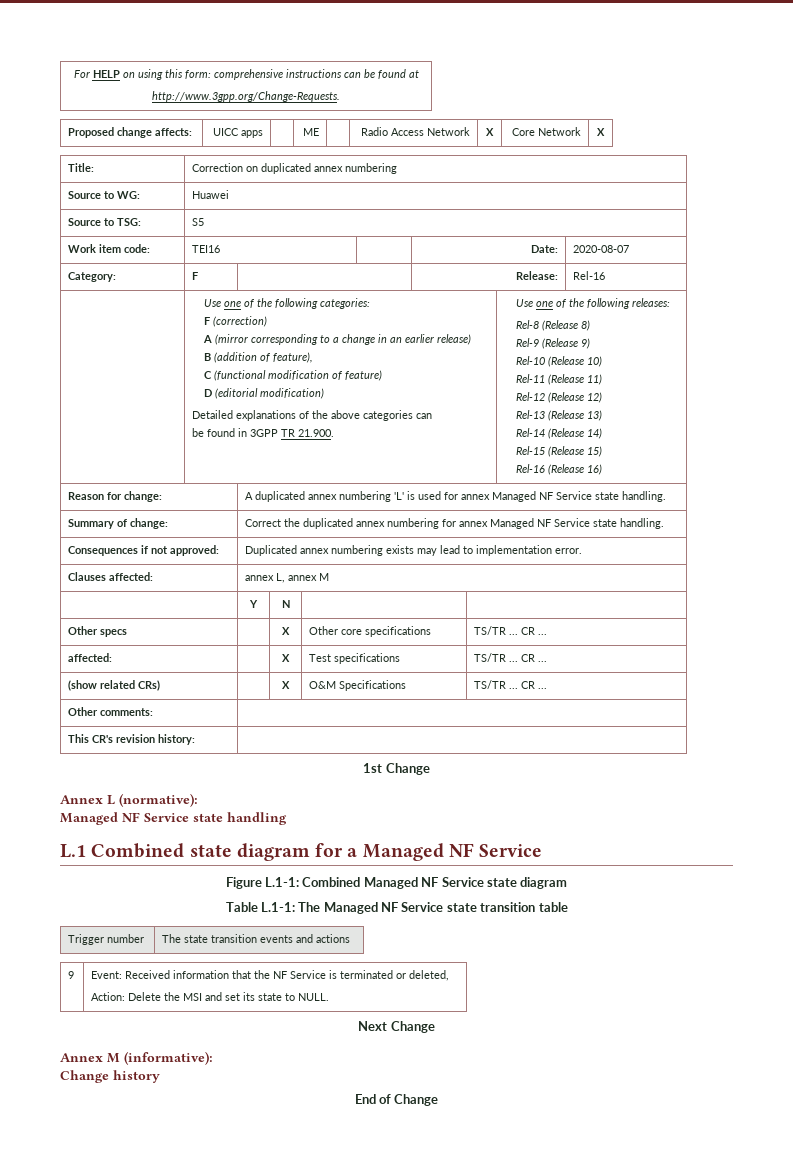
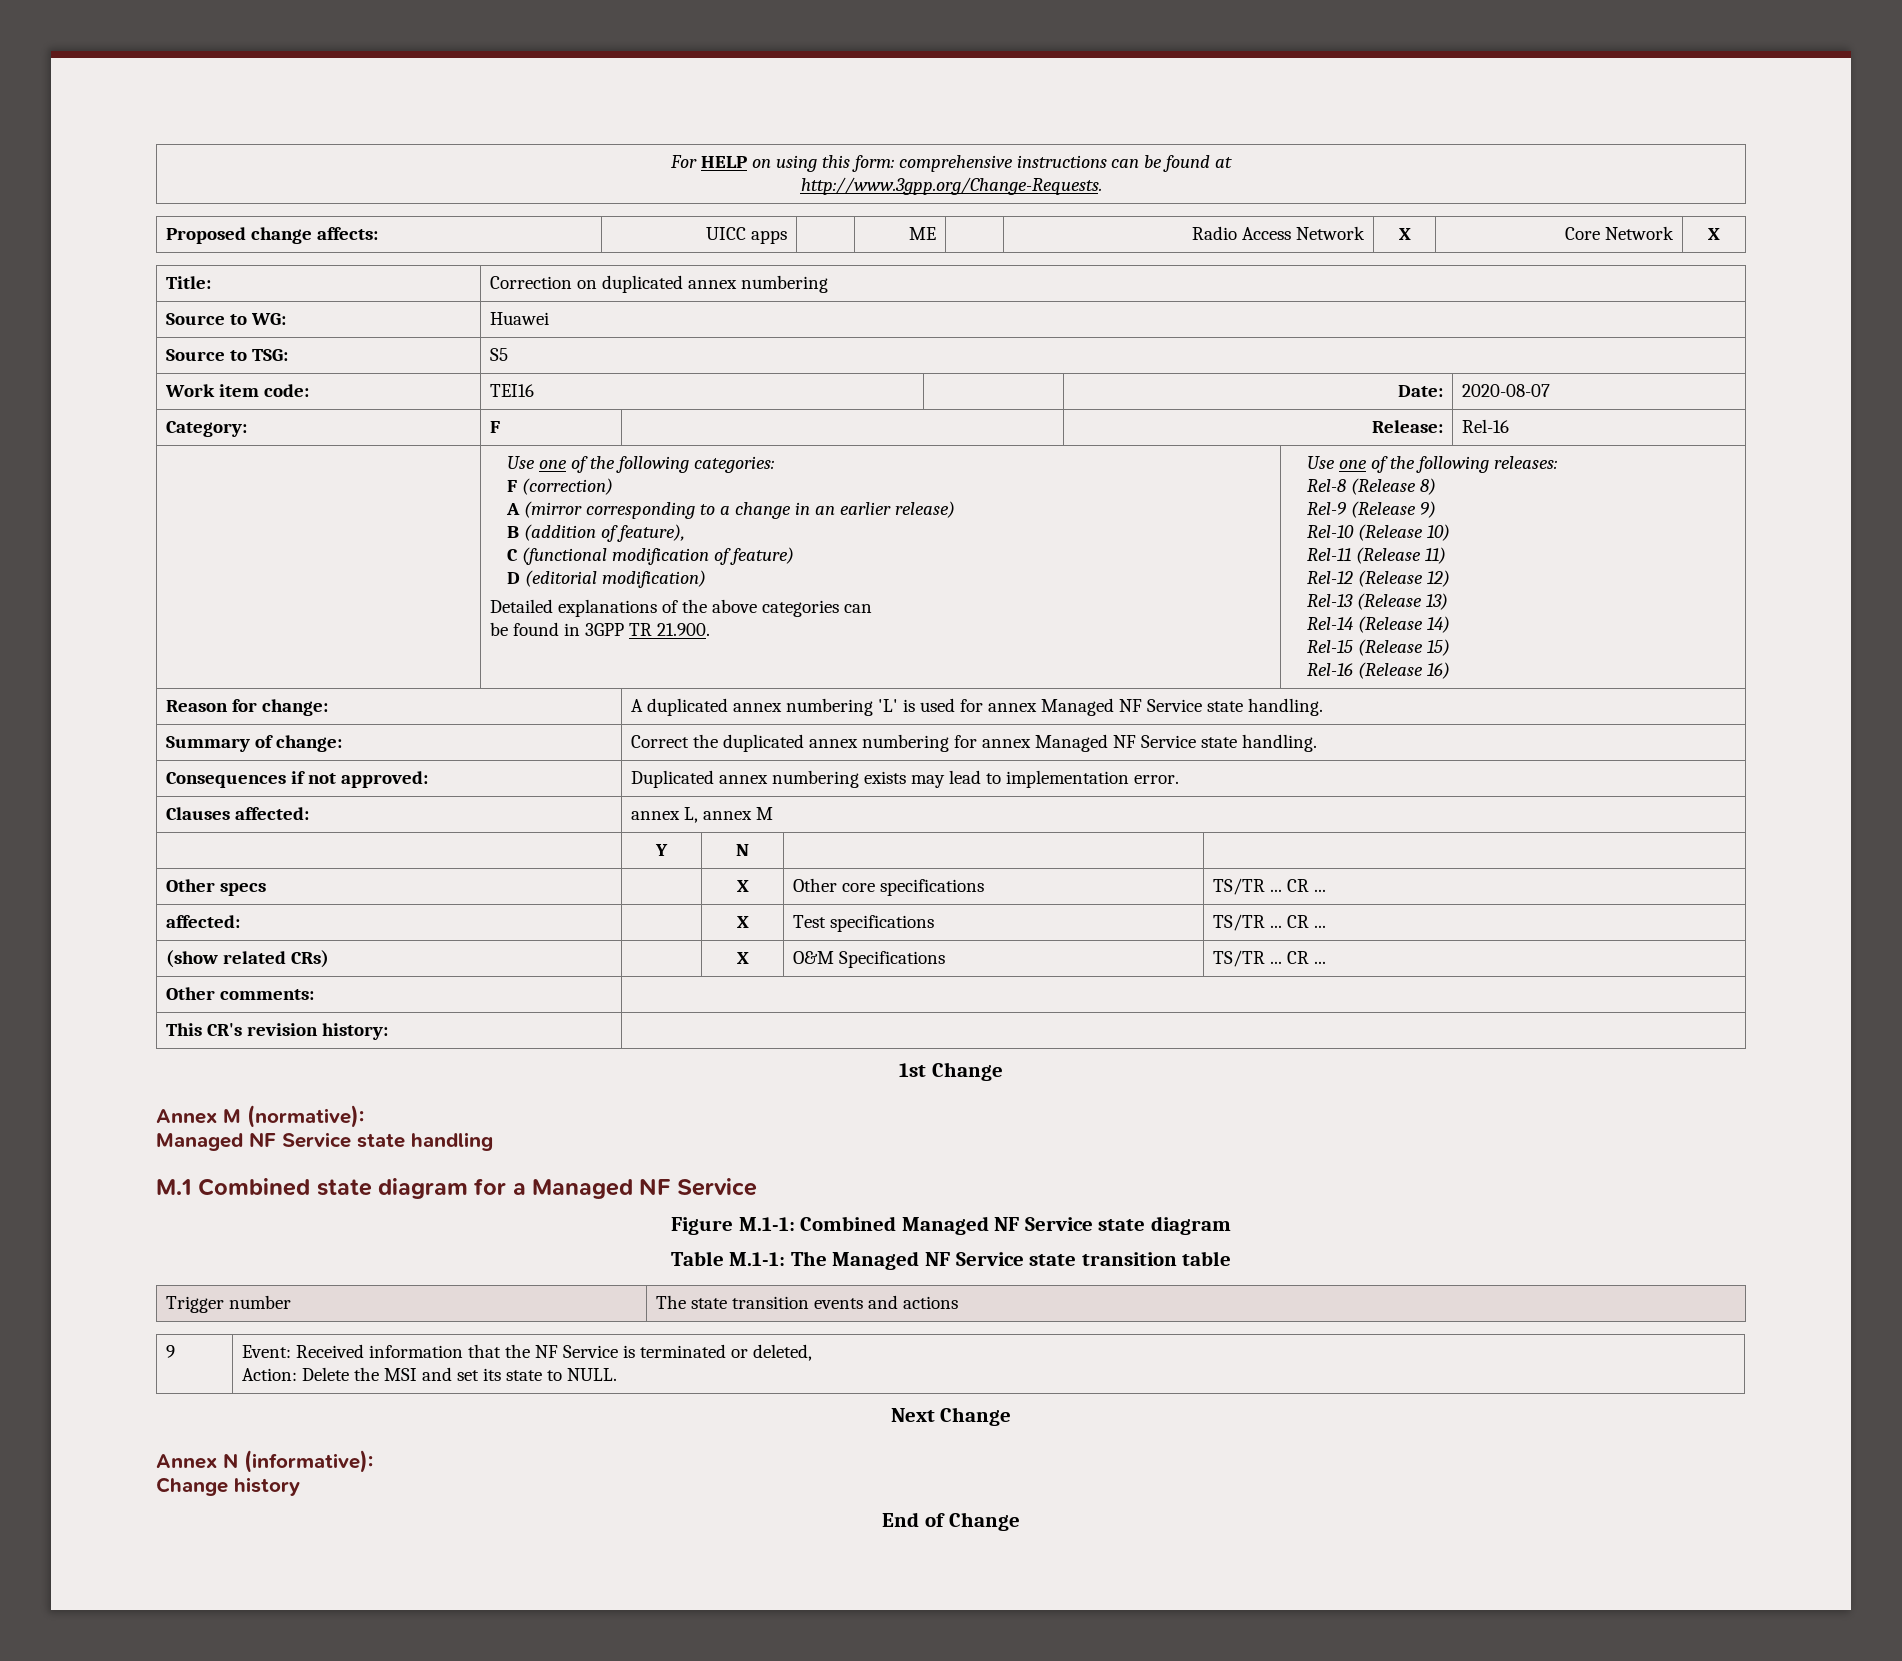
[107,795,115,805] L -> [223,1109,241,1123] M
[60,844,86,858] L.1 -> [156,1179,192,1195] M.1
[265,877,300,887] L.1-1: -> [738,1217,795,1231] M.1-1:
[260,902,295,912] L.1-1: -> [729,1252,786,1266] M.1-1:
[107,1053,120,1063] M -> [223,1453,238,1468] N

